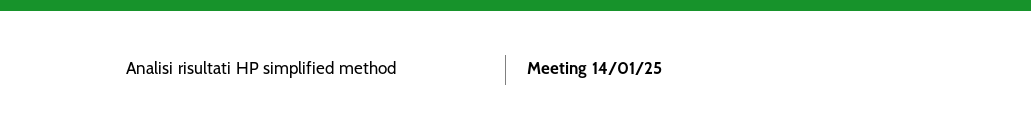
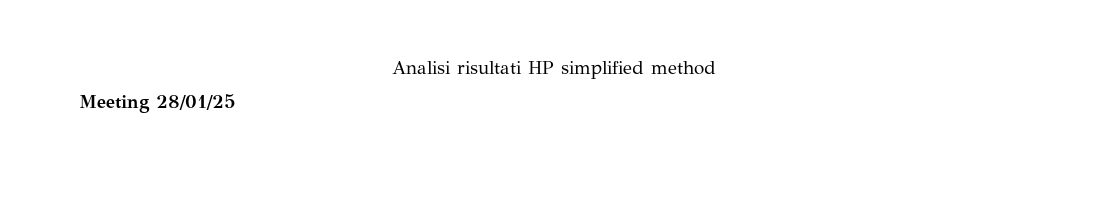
[591,62,662,75] 14/01/25 -> [156,94,236,110] 28/01/25

